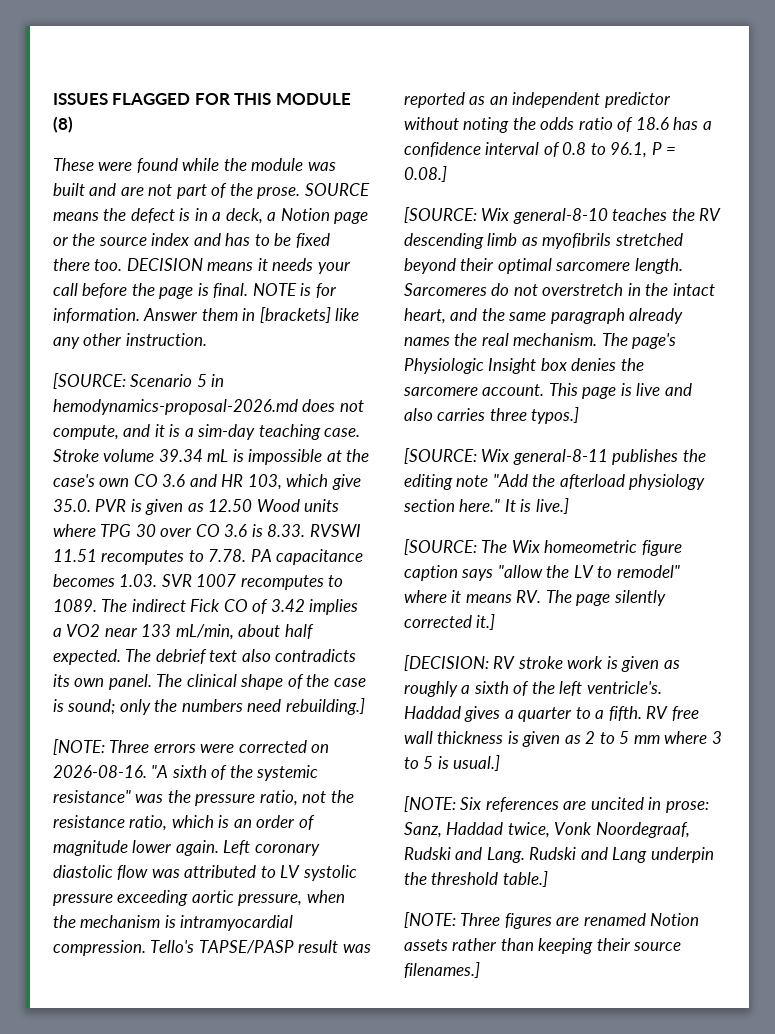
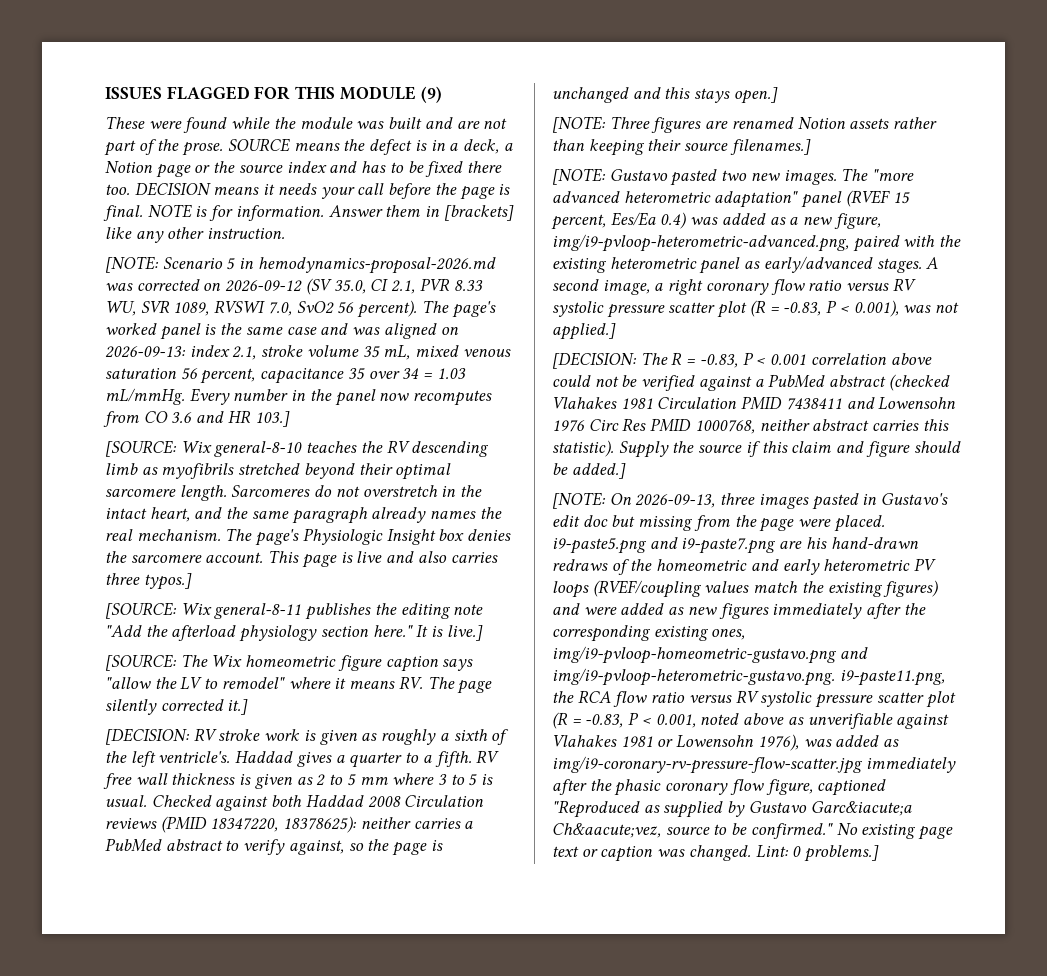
[53,116,73,133] (8) -> [420,86,442,103] (9)
[53,373,126,389] [SOURCE: -> [105,256,159,273] [NOTE:
[302,399,364,412] [53,424,361,440] [53,449,370,465] [53,474,361,490] [53,499,340,515] [53,524,361,537] [53,549,364,565] [53,574,344,590] [53,599,359,615] [53,624,314,640] [53,649,357,665] [53,674,366,690] [53,698,365,715] [53,739,330,755] [53,765,319,781] [53,790,354,806] [53,815,315,831] [53,840,320,856] [53,865,357,881] [53,890,345,906] [53,915,294,931] [53,940,371,956] [404,92,671,108] [404,117,712,133] [404,142,677,158] [404,166,447,182] does not compute, and it is a sim-day teaching case. Stroke volume 39.34 mL is impossible at the case's own CO 3.6 and HR 103, which give 35.0. PVR is given as 12.50 Wood units where TPG 30 over CO 3.6 is 8.33. RVSWI 11.51 recomputes to 7.78. PA capacitance becomes 1.03. SVR 1007 recomputes to 1089. The indirect Fick CO of 3.42 implies a VO2 near 133 mL/min, about half expected. The debrief text also contradicts its own panel. The clinical shape of the case is sound; only the numbers need rebuilding.] // [NOTE: Three errors were corrected on 2026-08-16. "A sixth of the systemic resistance" was the pressure ratio, not the resistance ratio, which is an order of magnitude lower again. Left coronary diastolic flow was attributed to LV systolic pressure exceeding aortic pressure, when the mechanism is intramyocardial compression. Tello's TAPSE/PASP result was reported as an independent predictor without noting the odds ratio of 18.6 has a confidence interval of 0.8 to 96.1, P = 0.08.] -> [105,278,483,295] [105,300,496,318] [105,323,459,340] [105,345,511,360] [105,368,466,384] [105,388,493,406] [103,410,290,427] was corrected on 2026-09-12 (SV 35.0, CI 2.1, PVR 8.33 WU, SVR 1089, RVSWI 7.0, SvO2 56 percent). The page's worked panel is the same case and was aligned on 2026-09-13: index 2.1, stroke volume 35 mL, mixed venous saturation 56 percent, capacitance 35 over 34 = 1.03 mL/mmHg. Every number in the panel now recomputes from CO 3.6 and HR 103.]
[453,755,501,771] [404,796,709,813] [404,822,690,838] [404,847,714,863] [404,871,548,887] usual.] // [NOTE: Six references are uncited in prose: Sanz, Haddad twice, Vonk Noordegraaf, Rudski and Lang. Rudski and Lang underpin the threshold table.] -> [105,795,485,811] [105,816,474,833] [105,838,443,856] [552,87,778,104] usual. Checked against both Haddad 2008 Circulation reviews (PMID 18347220, 18378625): neither carries a PubMed abstract to verify against, so the page is unchanged and this stays open.]
(480, 970) none -> [552,168,915,186] [552,190,910,208] [551,212,881,230] [552,234,962,252] [552,256,939,274] [552,278,916,295] [552,300,959,318] [552,323,616,340] [552,352,932,369] [552,374,950,391] [552,396,957,410] [552,418,949,434] [552,440,961,458] [552,463,626,479] [552,492,949,510] [552,515,885,532] [552,537,919,554] [552,558,937,575] [552,580,939,598] [552,603,926,619] [552,625,746,642] [552,646,868,664] [552,668,945,686] [552,690,956,708] [552,712,950,729] [552,734,900,751] [552,756,956,774] [552,779,887,796] [552,800,912,818] [552,823,954,840] [552,845,880,862] // [NOTE: Gustavo pasted two new images. The "more advanced heterometric adaptation" panel (RVEF 15 percent, Ees/Ea 0.4) was added as a new figure, img/i9-pvloop-heterometric-advanced.png, paired with the existing heterometric panel as early/advanced stages. A second image, a right coronary flow ratio versus RV systolic pressure scatter plot (R = -0.83, P < 0.001), was not applied.] // [DECISION: The R = -0.83, P < 0.001 correlation above could not be verified against a PubMed abstract (checked Vlahakes 1981 Circulation PMID 7438411 and Lowensohn 1976 Circ Res PMID 1000768, neither abstract carries this statistic). Supply the source if this claim and figure should be added.] // [NOTE: On 2026-09-13, three images pasted in Gustavo's edit doc but missing from the page were placed. i9-paste5.png and i9-paste7.png are his hand-drawn redraws of the homeometric and early heterometric PV loops (RVEF/coupling values match the existing figures) and were added as new figures immediately after the corresponding existing ones, img/i9-pvloop-homeometric-gustavo.png and img/i9-pvloop-heterometric-gustavo.png. i9-paste11.png, the RCA flow ratio versus RV systolic pressure scatter plot (R = -0.83, P < 0.001, noted above as unverifiable against Vlahakes 1981 or Lowensohn 1976), was added as img/i9-coronary-rv-pressure-flow-scatter.jpg immediately after the phasic coronary flow figure, captioned "Reproduced as supplied by Gustavo Garc&iacute;a Ch&aacute;vez, source to be confirmed." No existing page text or caption was changed. Lint: 0 problems.]

